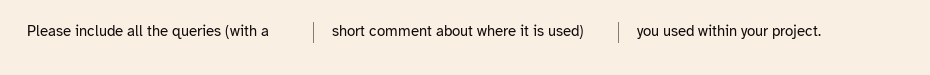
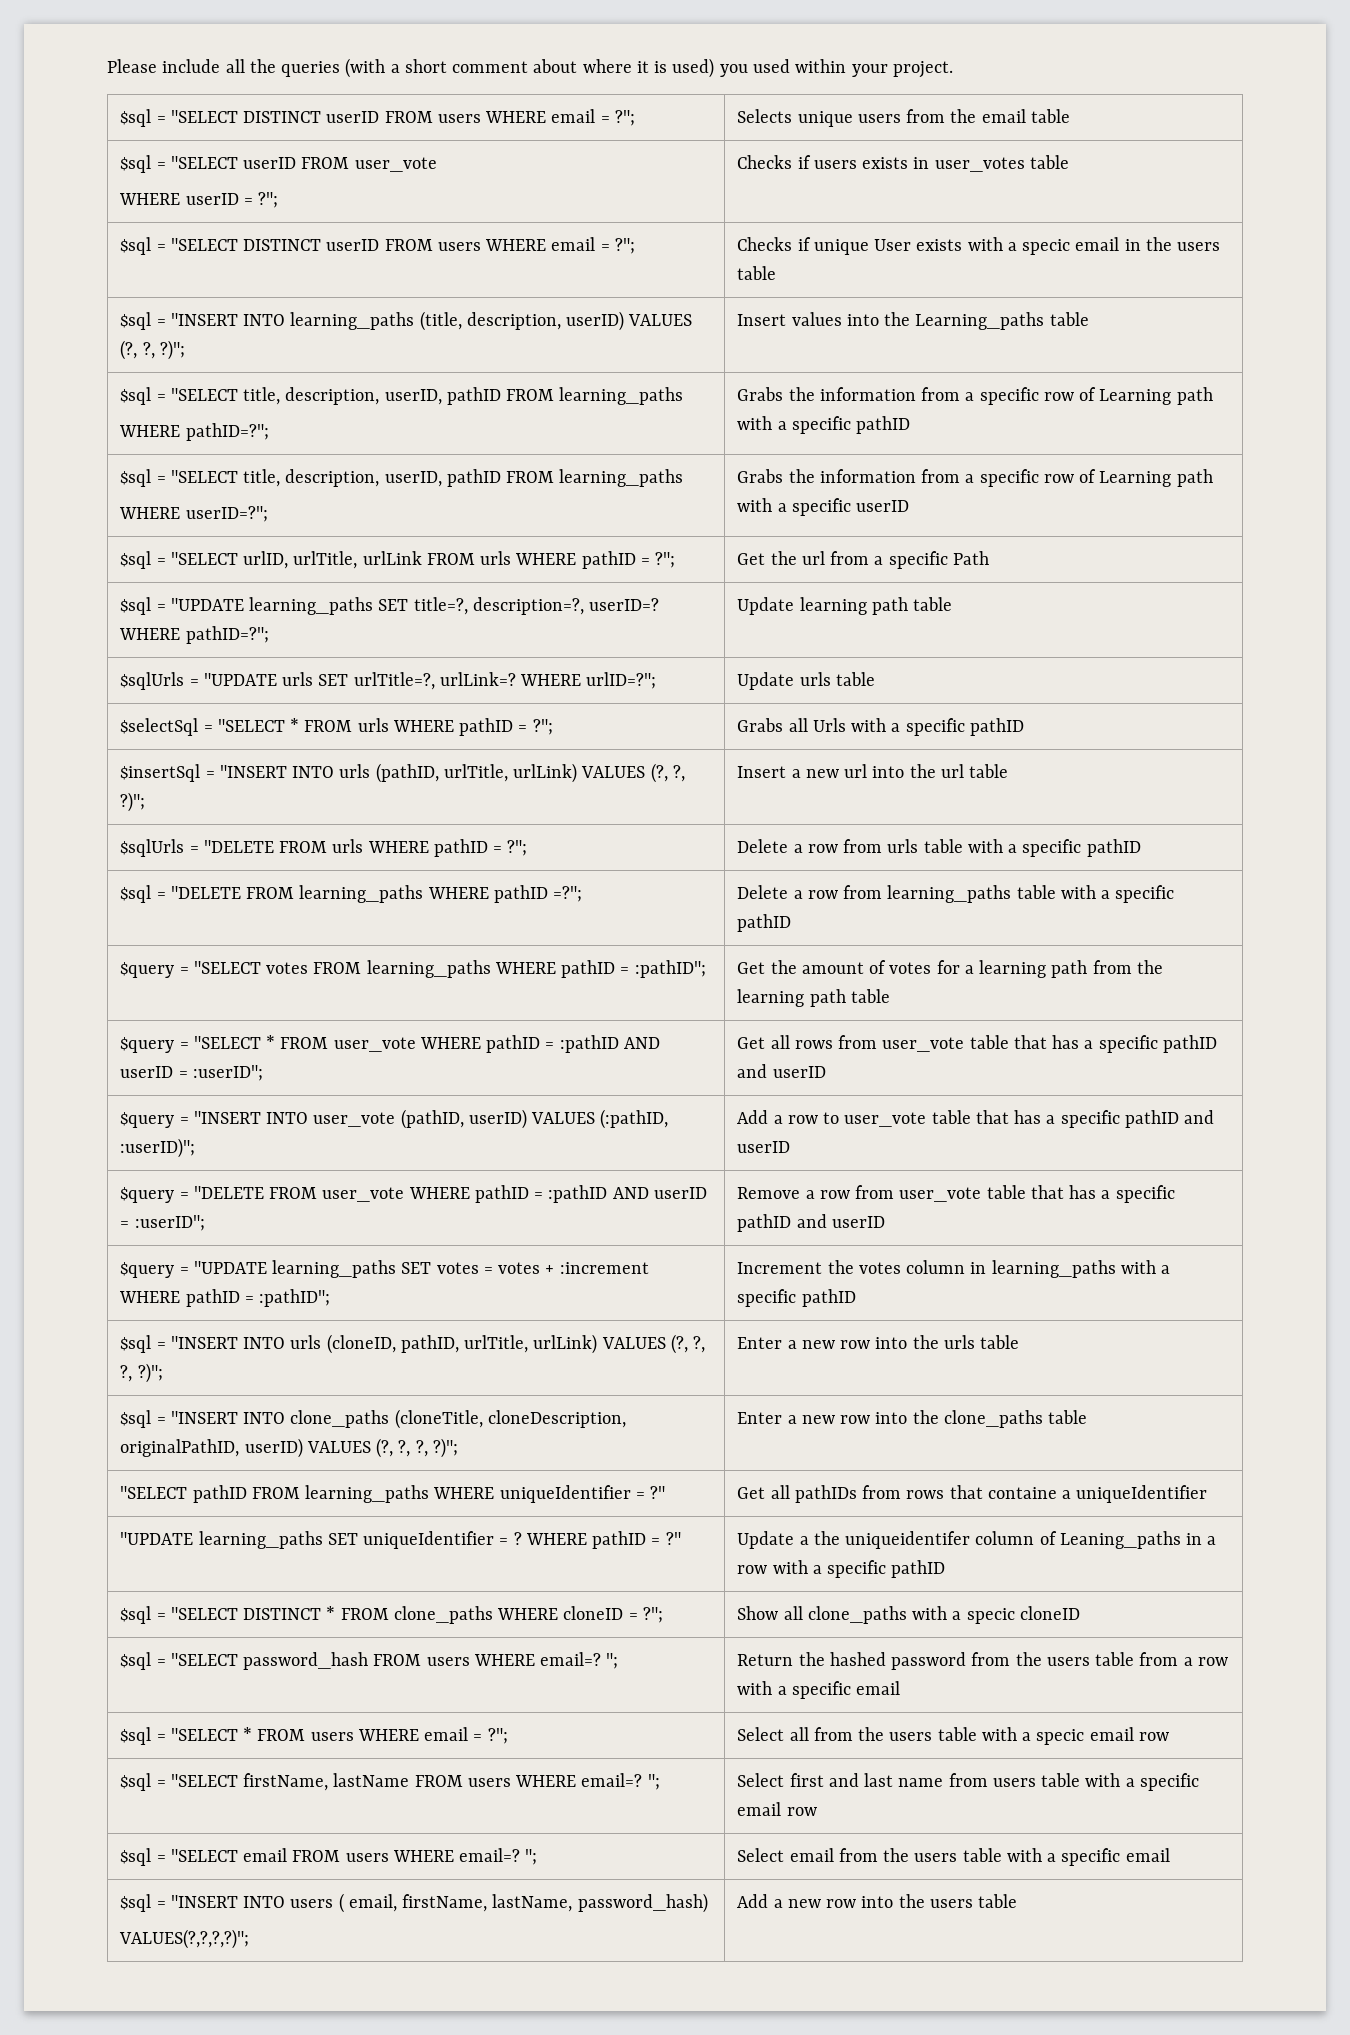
(821, 31) none -> [120,109,635,127] [737,109,1070,127] [120,155,437,173] [119,192,279,208] [737,155,1069,172] [120,237,635,255] [737,237,1221,255] [737,266,777,280] [120,311,693,331] [120,340,185,360] [737,312,1089,330] [120,387,684,405] [119,423,269,441] [737,387,1213,405] [737,416,911,434] [120,469,684,487] [119,506,268,522] [737,469,1213,487] [737,498,910,516] [120,551,676,569] [737,551,989,569] [120,597,660,615] [119,626,269,644] [737,597,953,615] [120,672,657,690] [737,672,875,690] [120,718,553,736] [737,718,1024,736] [120,763,685,783] [120,792,146,812] [737,764,1009,778] [120,839,528,857] [737,839,1141,857] [120,885,583,903] [737,885,1175,903] [737,914,792,932] [120,960,706,978] [737,960,1163,978] [737,989,890,1007] [120,1035,660,1053] [120,1065,263,1081] [737,1035,1217,1053] [737,1064,826,1078] [120,1109,669,1129] [120,1138,196,1158] [737,1110,1215,1128] [737,1141,791,1153] [120,1185,707,1203] [120,1215,205,1231] [737,1185,1175,1203] [737,1214,885,1232] [120,1260,649,1278] [119,1289,331,1307] [737,1260,1171,1278] [737,1289,856,1307] [120,1334,706,1354] [120,1363,163,1383] [737,1335,1020,1349] [120,1409,626,1429] [120,1438,458,1458] [737,1410,1088,1428] [120,1485,666,1503] [737,1485,1208,1503] [120,1531,681,1549] [737,1531,1217,1549] [737,1560,946,1578] [120,1606,663,1624] [737,1606,1080,1624] [120,1652,619,1670] [737,1652,1228,1670] [737,1681,901,1699] [120,1727,508,1745] [737,1727,1169,1745] [120,1773,660,1791] [737,1773,1199,1791] [737,1802,817,1816] [120,1848,538,1866] [737,1848,1170,1866] [120,1893,708,1913] [119,1929,250,1949] [737,1894,1018,1908] // $sql = "SELECT DISTINCT userID FROM users WHERE email = ?"; | Selects unique users from the email table // $sql = "SELECT userID FROM user_vote // WHERE userID = ?"; | Checks if users exists in user_votes table // $sql = "SELECT DISTINCT userID FROM users WHERE email = ?"; | Checks if unique User exists with a specic email in the users table // $sql = "INSERT INTO learning_paths (title, description, userID) VALUES (?, ?, ?)"; | Insert values into the Learning_paths table // $sql = "SELECT title, description, userID, pathID FROM learning_paths // WHERE pathID=?"; | Grabs the information from a specific row of Learning path with a specific pathID // $sql = "SELECT title, description, userID, pathID FROM learning_paths // WHERE userID=?"; | Grabs the information from a specific row of Learning path with a specific userID // $sql = "SELECT urlID, urlTitle, urlLink FROM urls WHERE pathID = ?"; | Get the url from a specific Path // $sql = "UPDATE learning_paths SET title=?, description=?, userID=? WHERE pathID=?"; | Update learning path table // $sqlUrls = "UPDATE urls SET urlTitle=?, urlLink=? WHERE urlID=?"; | Update urls table // $selectSql = "SELECT * FROM urls WHERE pathID = ?"; | Grabs all Urls with a specific pathID // $insertSql = "INSERT INTO urls (pathID, urlTitle, urlLink) VALUES (?, ?, ?)"; | Insert a new url into the url table // $sqlUrls = "DELETE FROM urls WHERE pathID = ?"; | Delete a row from urls table with a specific pathID // $sql = "DELETE FROM learning_paths WHERE pathID =?"; | Delete a row from learning_paths table with a specific pathID // $query = "SELECT votes FROM learning_paths WHERE pathID = :pathID"; | Get the amount of votes for a learning path from the learning path table // $query = "SELECT * FROM user_vote WHERE pathID = :pathID AND userID = :userID"; | Get all rows from user_vote table that has a specific pathID and userID // $query = "INSERT INTO user_vote (pathID, userID) VALUES (:pathID, :userID)"; | Add a row to user_vote table that has a specific pathID and userID // $query = "DELETE FROM user_vote WHERE pathID = :pathID AND userID = :userID"; | Remove a row from user_vote table that has a specific pathID and userID // $query = "UPDATE learning_paths SET votes = votes + :increment WHERE pathID = :pathID"; | Increment the votes column in learning_paths with a specific pathID // $sql = "INSERT INTO urls (cloneID, pathID, urlTitle, urlLink) VALUES (?, ?, ?, ?)"; | Enter a new row into the urls table // $sql = "INSERT INTO clone_paths (cloneTitle, cloneDescription, originalPathID, userID) VALUES (?, ?, ?, ?)"; | Enter a new row into the clone_paths table // "SELECT pathID FROM learning_paths WHERE uniqueIdentifier = ?" | Get all pathIDs from rows that containe a uniqueIdentifier // "UPDATE learning_paths SET uniqueIdentifier = ? WHERE pathID = ?" | Update a the uniqueidentifer column of Leaning_paths in a row with a specific pathID // $sql = "SELECT DISTINCT * FROM clone_paths WHERE cloneID = ?"; | Show all clone_paths with a specic cloneID // $sql = "SELECT password_hash FROM users WHERE email=? "; | Return the hashed password from the users table from a row with a specific email // $sql = "SELECT * FROM users WHERE email = ?"; | Select all from the users table with a specic email row // $sql = "SELECT firstName, lastName FROM users WHERE email=? "; | Select first and last name from users table with a specific email row // $sql = "SELECT email FROM users WHERE email=? "; | Select email from the users table with a specific email // $sql = "INSERT INTO users ( email, firstName, lastName, password_hash) // VALUES(?,?,?,?)"; | Add a new row into the users table

